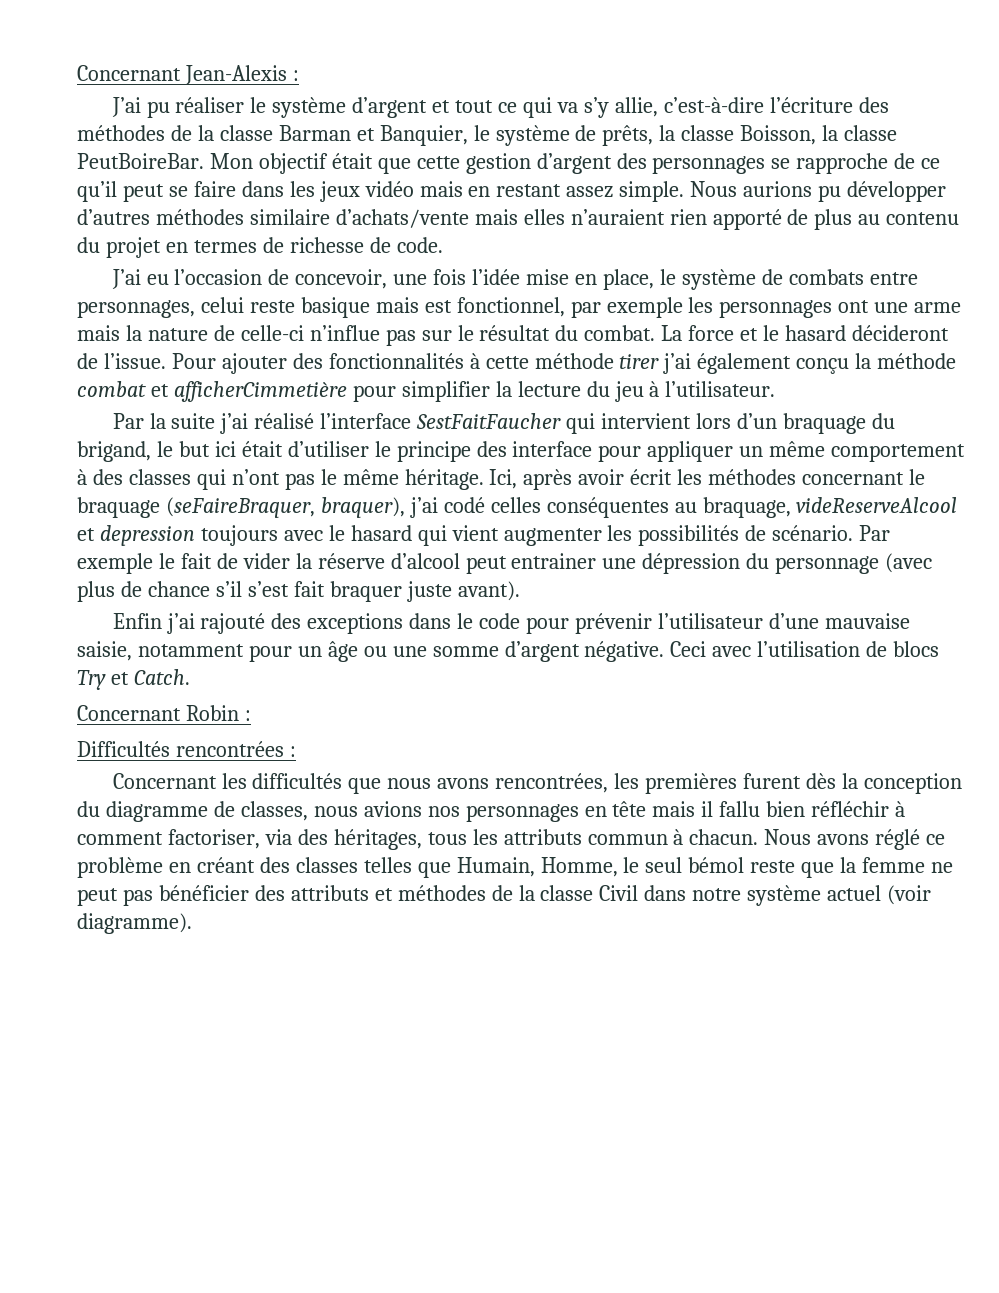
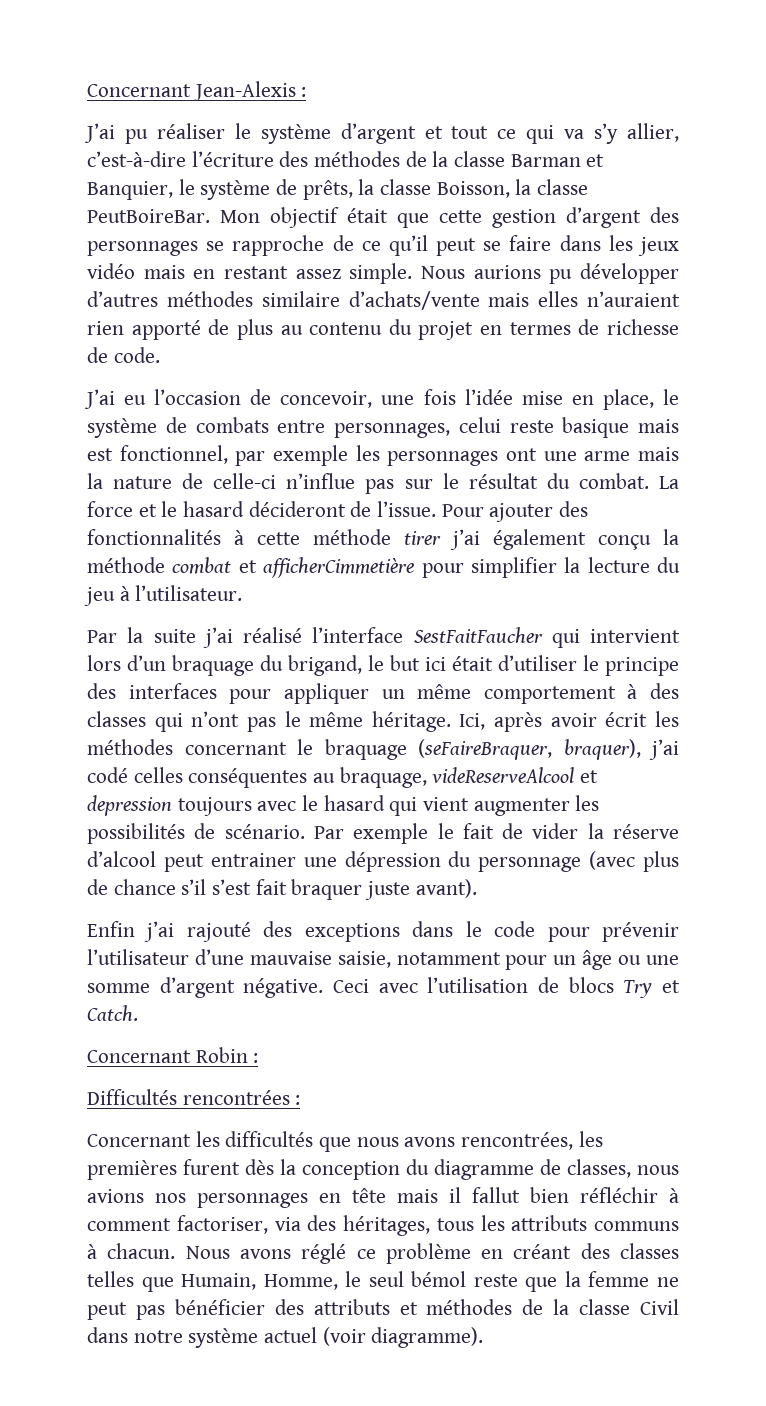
[614,97,658,117] allie, -> [627,123,680,142] allier,
[512,441,593,457] interface -> [128,683,217,699] interfaces
[719,801,761,817] fallu -> [472,1187,520,1203] fallut
[587,834,668,845] commun -> [594,1221,679,1231] communs

